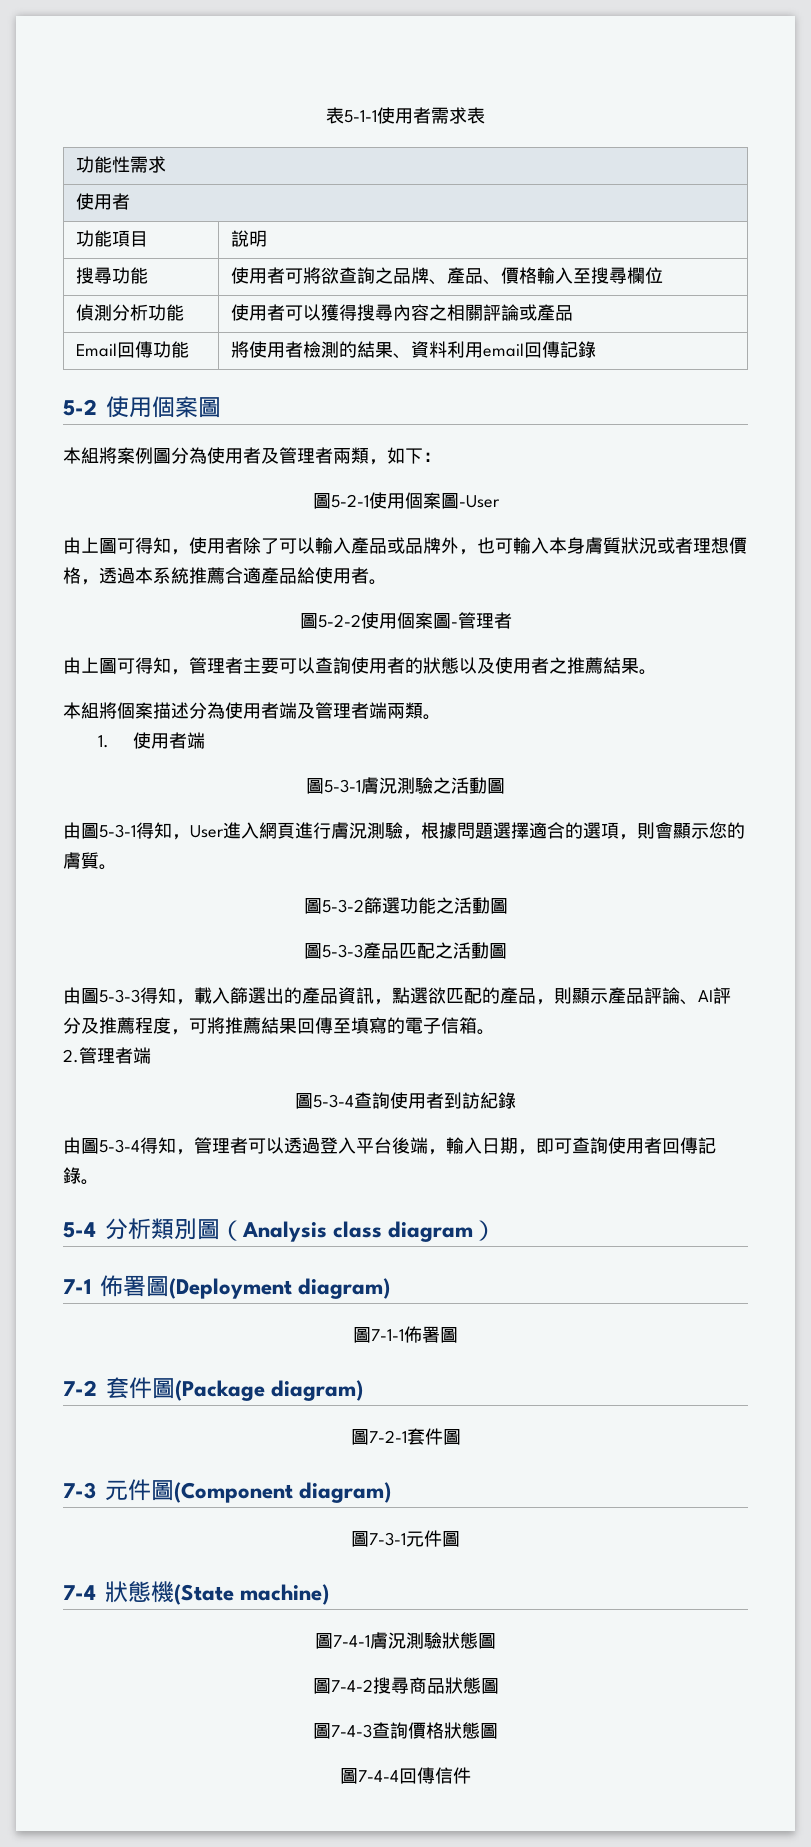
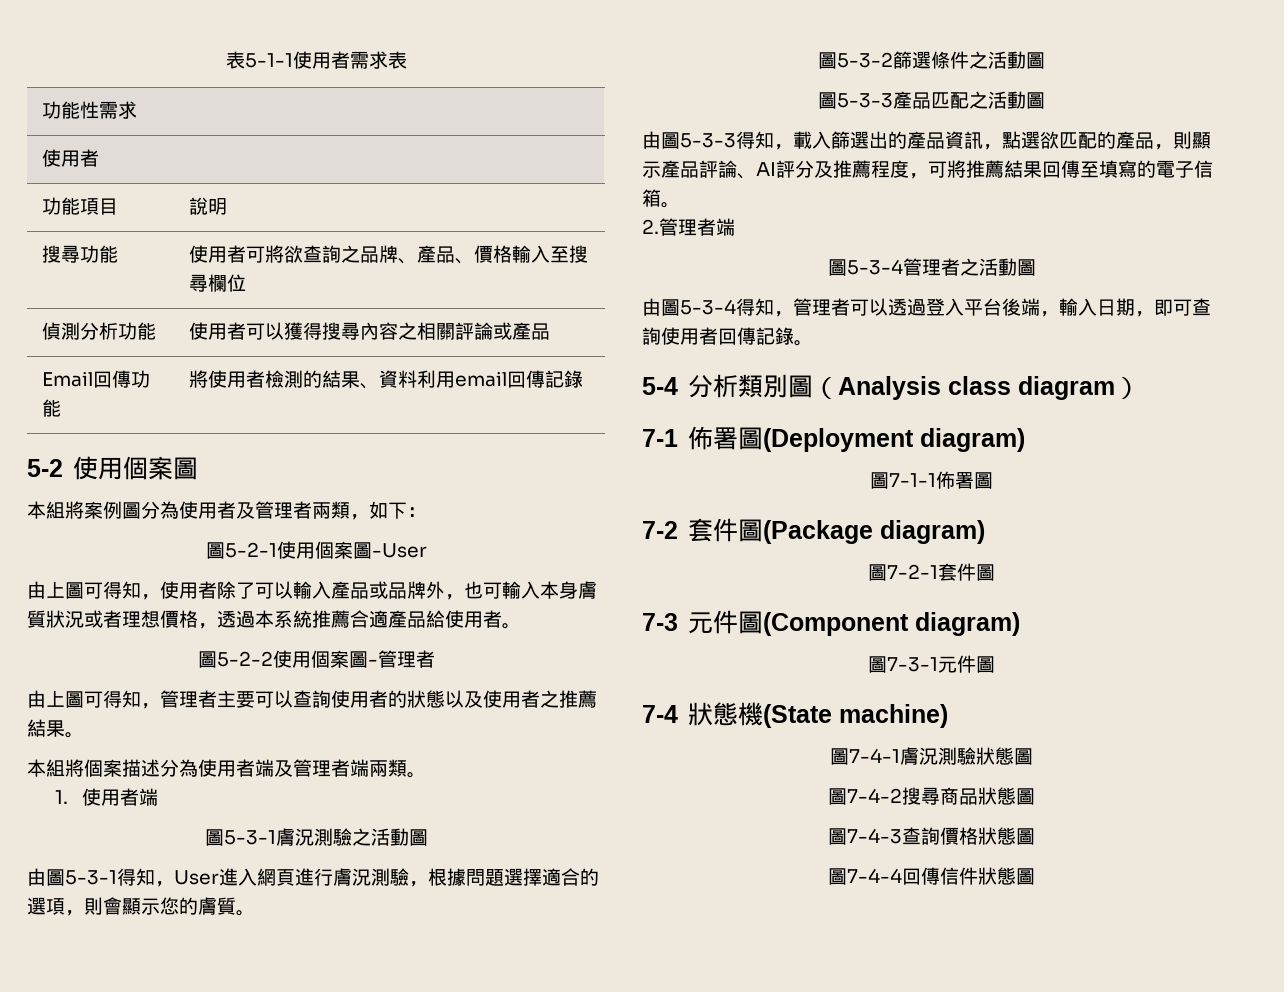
[399,897,436,914] 功能 -> [931,51,969,69] 條件
[354,1092,516,1109] 查詢使用者到訪紀錄 -> [902,258,1036,276] 管理者之活動圖
(471, 1775) none -> [978,867,1035,885] 狀態圖

